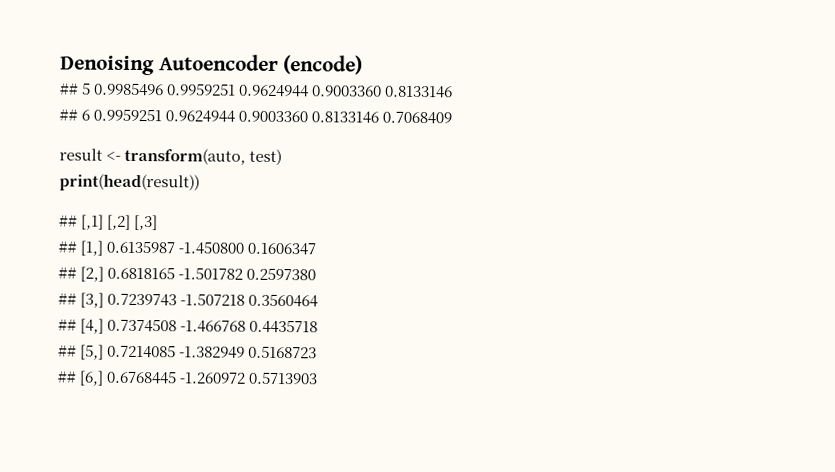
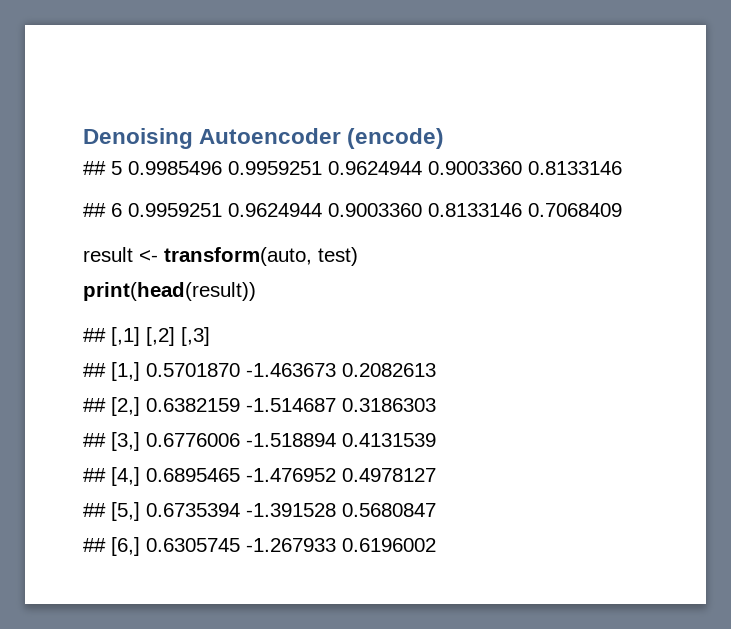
[106,240,317,256] 0.6135987 -1.450800 0.1606347 -> [146,363,436,377] 0.5701870 -1.463673 0.2082613
[107,266,317,281] 0.6818165 -1.501782 0.2597380 -> [146,398,436,412] 0.6382159 -1.514687 0.3186303
[107,293,319,308] 0.7239743 -1.507218 0.3560464 -> [146,433,436,447] 0.6776006 -1.518894 0.4131539
[107,318,319,334] 0.7374508 -1.466768 0.4435718 -> [146,468,436,482] 0.6895465 -1.476952 0.4978127
[107,344,318,359] 0.7214085 -1.382949 0.5168723 -> [146,503,436,517] 0.6735394 -1.391528 0.5680847
[106,370,319,385] 0.6768445 -1.260972 0.5713903 -> [146,538,436,552] 0.6305745 -1.267933 0.6196002

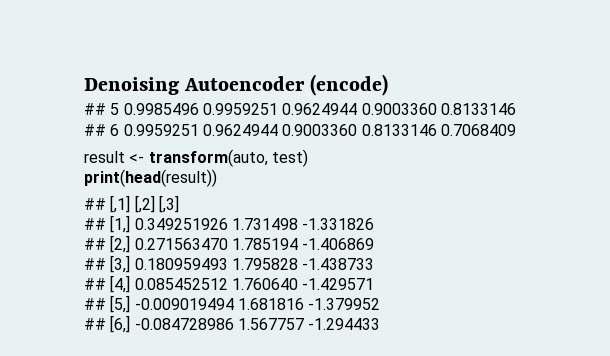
[146,363,436,377] 0.5701870 -1.463673 0.2082613 -> [134,218,375,230] 0.349251926 1.731498 -1.331826
[146,398,436,412] 0.6382159 -1.514687 0.3186303 -> [134,238,375,250] 0.271563470 1.785194 -1.406869
[146,433,436,447] 0.6776006 -1.518894 0.4131539 -> [134,258,375,270] 0.180959493 1.795828 -1.438733
[146,468,436,482] 0.6895465 -1.476952 0.4978127 -> [134,278,375,290] 0.085452512 1.760640 -1.429571
[146,503,436,517] 0.6735394 -1.391528 0.5680847 -> [134,298,381,310] -0.009019494 1.681816 -1.379952
[146,538,436,552] 0.6305745 -1.267933 0.6196002 -> [134,318,381,330] -0.084728986 1.567757 -1.294433

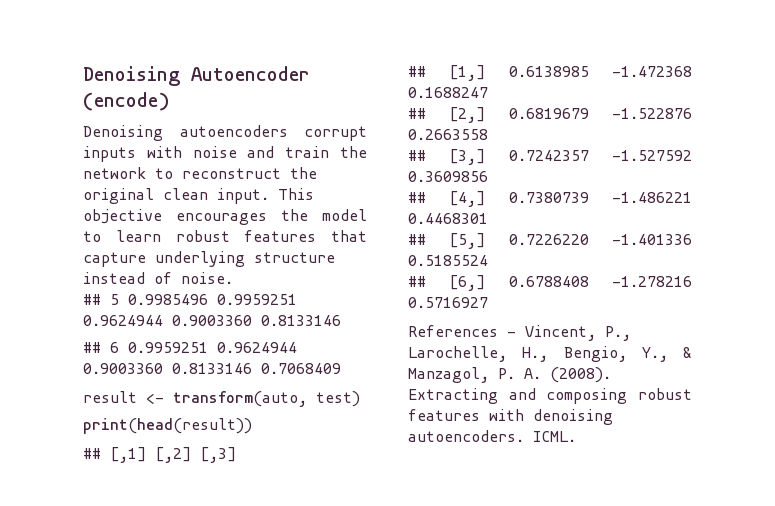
(389, 85) none -> [83,125,367,141] [83,146,367,162] [83,167,317,179] [83,188,314,204] [83,209,367,225] [83,230,367,242] [83,251,335,267] [83,272,233,284] // Denoising autoencoders corrupt inputs with noise and train the network to reconstruct the original clean input. This objective encourages the model to learn robust features that capture underlying structure instead of noise.
[134,218,375,230] 0.349251926 1.731498 -1.331826 -> [508,66,692,77] [408,87,488,98] 0.6138985 -1.472368 0.1688247
[134,238,375,250] 0.271563470 1.785194 -1.406869 -> [508,108,692,119] [408,129,488,140] 0.6819679 -1.522876 0.2663558
[134,258,375,270] 0.180959493 1.795828 -1.438733 -> [508,150,692,161] [408,171,488,182] 0.7242357 -1.527592 0.3609856
[134,278,375,290] 0.085452512 1.760640 -1.429571 -> [508,192,692,203] [408,213,488,224] 0.7380739 -1.486221 0.4468301
[134,298,381,310] -0.009019494 1.681816 -1.379952 -> [508,234,692,245] [408,255,488,266] 0.7226220 -1.401336 0.5185524
[134,318,381,330] -0.084728986 1.567757 -1.294433 -> [508,276,692,287] [408,297,488,308] [408,325,631,341] [408,346,692,362] [408,367,611,383] [408,388,692,404] [408,409,613,425] [408,430,576,442] 0.6788408 -1.278216 0.5716927 // References - Vincent, P., Larochelle, H., Bengio, Y., & Manzagol, P. A. (2008). Extracting and composing robust features with denoising autoencoders. ICML.

